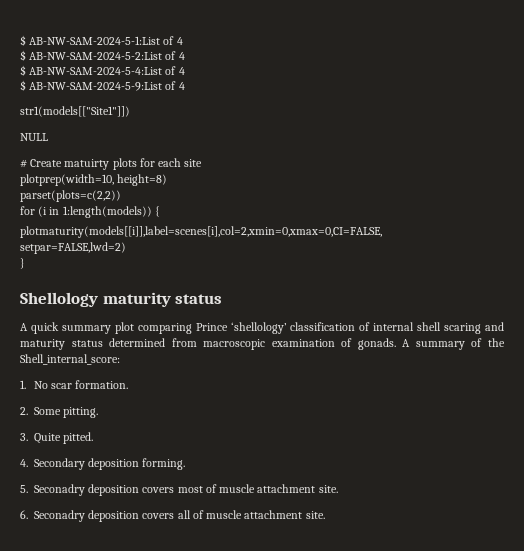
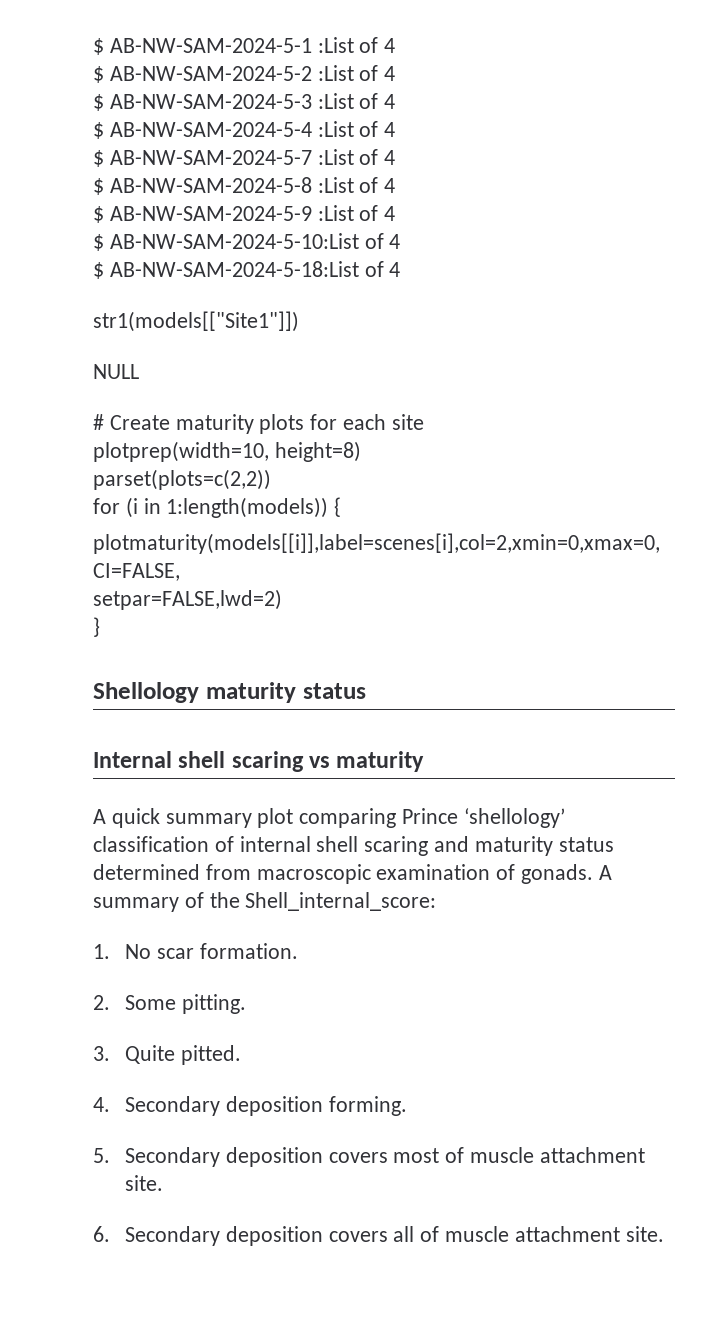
[20,35,183,46] [20,50,185,61] [20,65,185,76] [20,80,163,91] $ AB-NW-SAM-2024-5-1:List of 4 // $ AB-NW-SAM-2024-5-2:List of 4 // $ AB-NW-SAM-2024-5-4:List of 4 // $ AB-NW-SAM-2024-5-9:List -> [93,37,396,55] [93,65,396,83] [93,93,396,111] [93,121,396,139] [93,149,396,167] [93,177,396,195] [93,205,396,223] [93,233,401,251] [93,261,359,279] $ AB-NW-SAM-2024-5-1 :List of 4 // $ AB-NW-SAM-2024-5-2 :List of 4 // $ AB-NW-SAM-2024-5-3 :List of 4 // $ AB-NW-SAM-2024-5-4 :List of 4 // $ AB-NW-SAM-2024-5-7 :List of 4 // $ AB-NW-SAM-2024-5-8 :List of 4 // $ AB-NW-SAM-2024-5-9 :List of 4 // $ AB-NW-SAM-2024-5-10:List of 4 // $ AB-NW-SAM-2024-5-18:List
[64,159,110,170] matuirty -> [175,414,254,434] maturity
(223, 299) none -> [93,751,425,772] // Internal shell scaring vs maturity
[34,484,85,496] Seconadry -> [125,1147,221,1167] Secondary
[34,510,85,522] Seconadry -> [125,1226,221,1246] Secondary

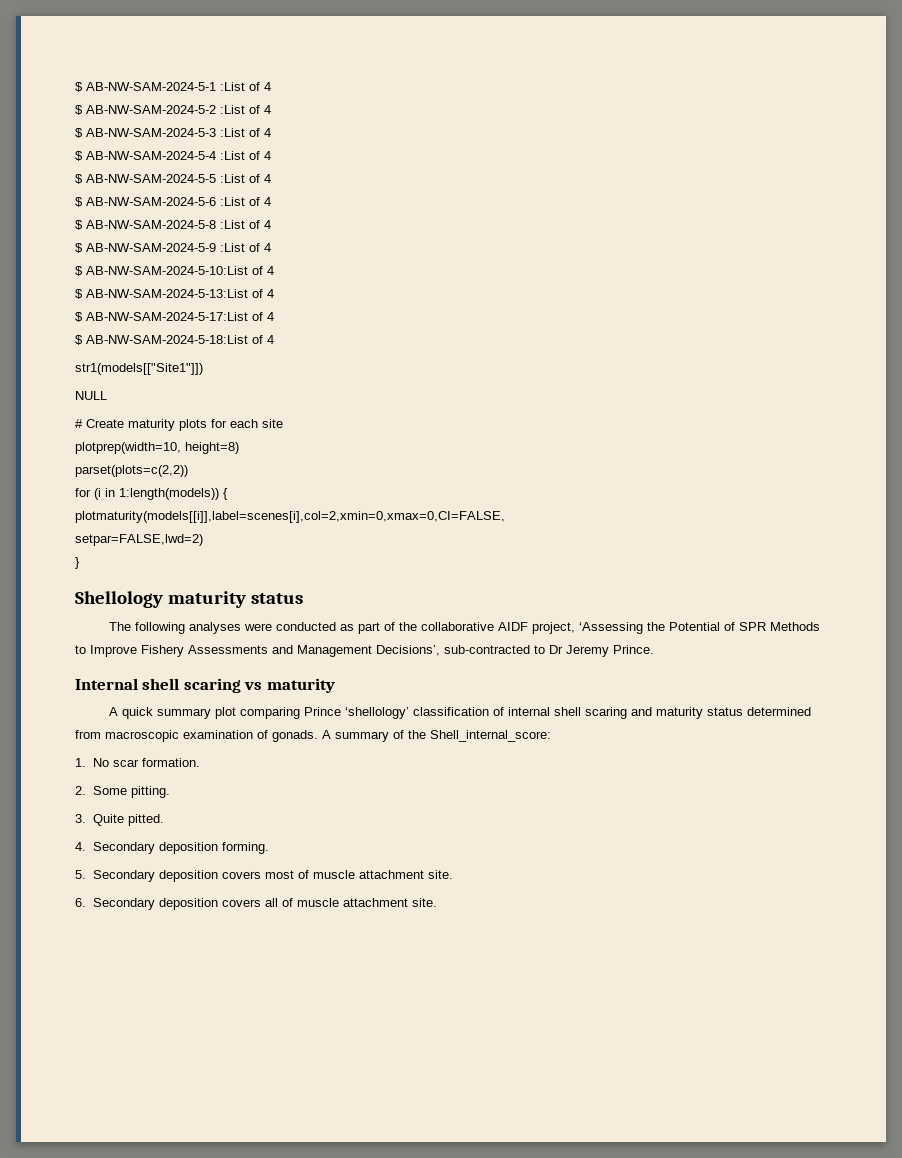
[109,150,312,165] AB-NW-SAM-2024-5-7 -> [86,174,271,183] [75,197,216,207] AB-NW-SAM-2024-5-5 :List of 4 // $ AB-NW-SAM-2024-5-6
(401, 241) none -> [75,289,274,299] [75,312,274,322] // $ AB-NW-SAM-2024-5-13:List of 4 // $ AB-NW-SAM-2024-5-17:List of 4
(366, 691) none -> [108,622,820,634] [75,645,654,657] // The following analyses were conducted as part of the collaborative AIDF project, ‘Assessing the Potential of SPR Methods to Improve Fishery Assessments and Management Decisions’, sub-contracted to Dr Jeremy Prince.

